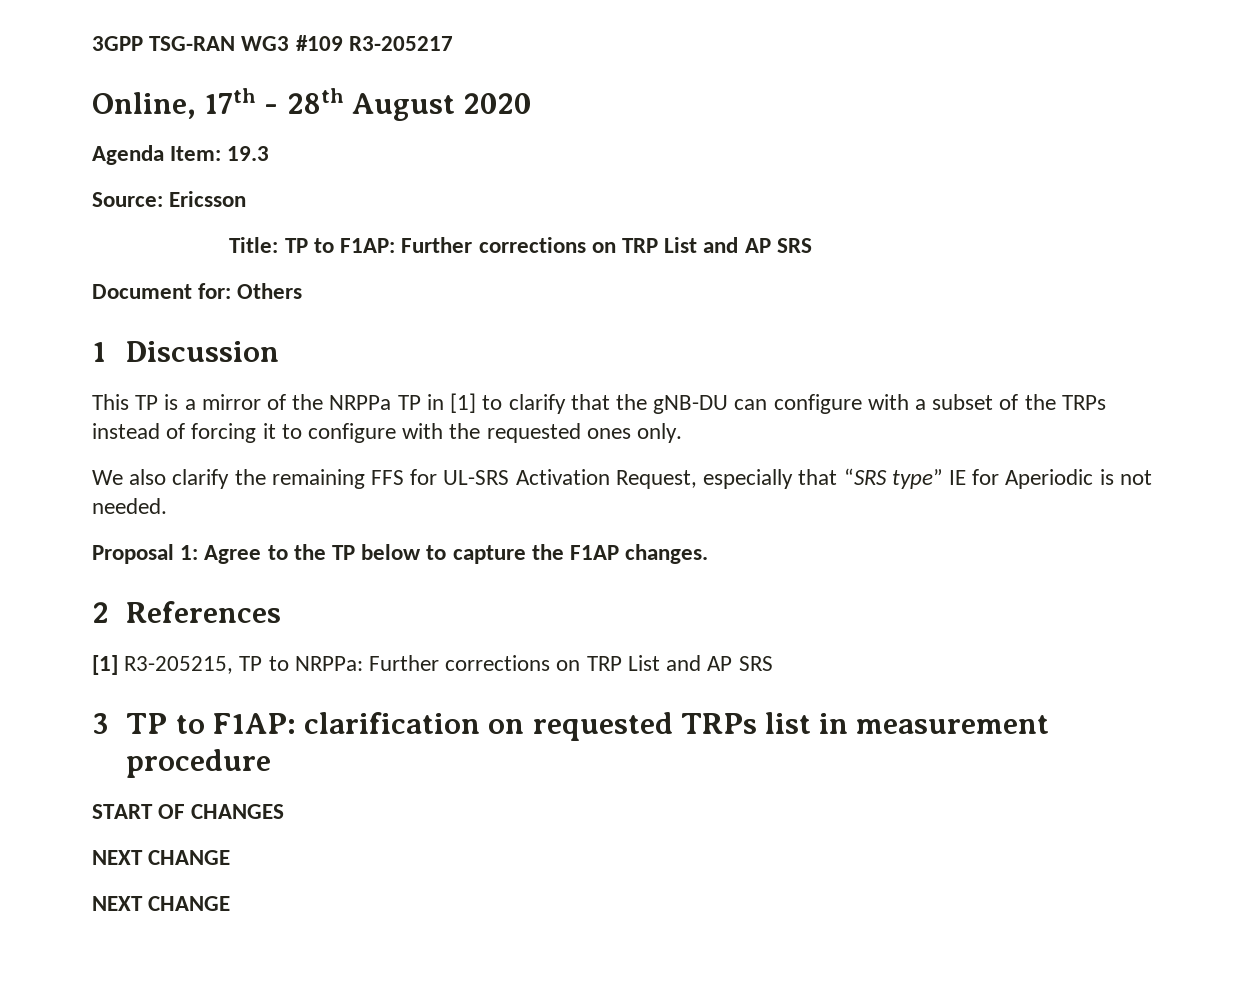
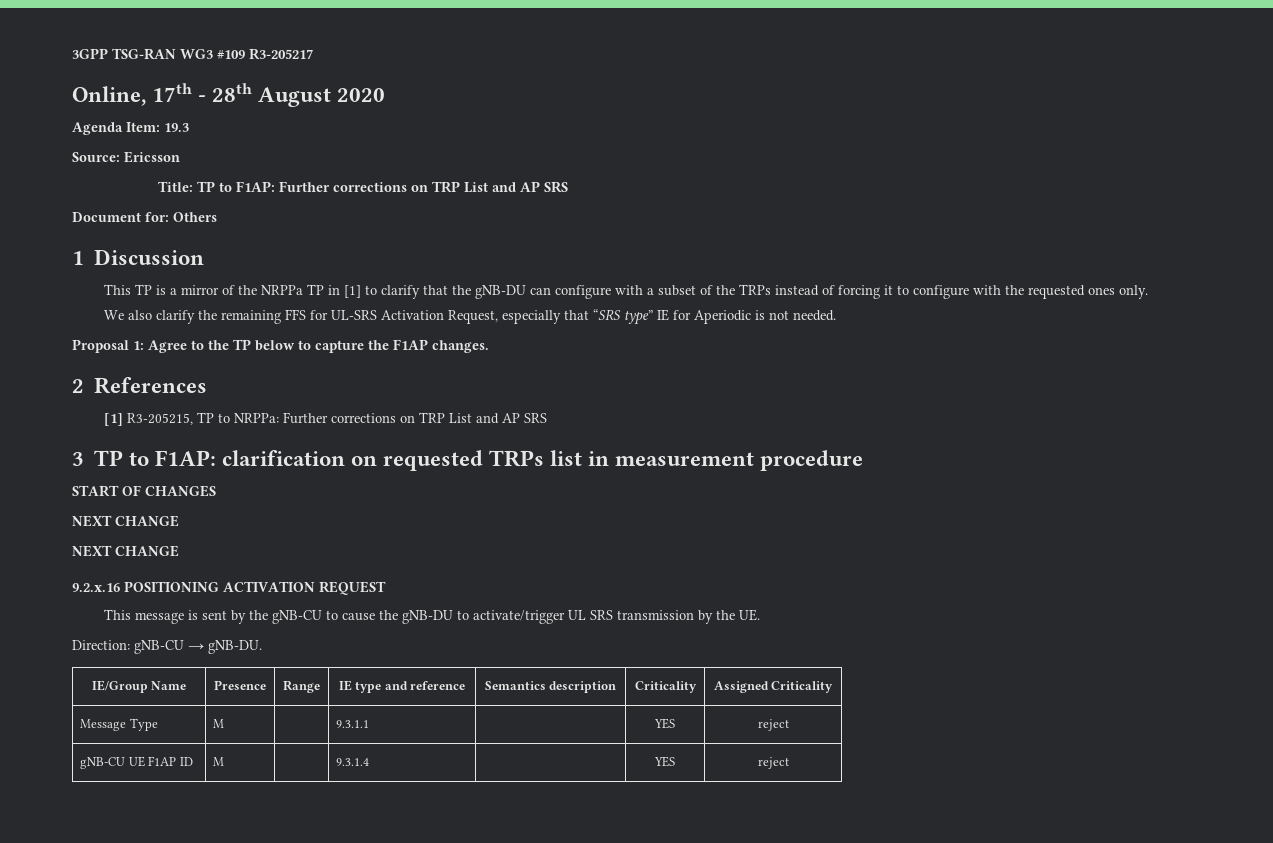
(231, 903) none -> [72,581,386,595] [103,609,760,624] [72,640,262,654] [91,680,187,693] [214,680,266,690] [283,680,320,693] [338,680,466,693] [484,681,617,693] [634,681,697,693] [713,681,834,693] [80,718,158,731] [213,719,225,728] [336,720,370,728] [654,718,675,729] [757,719,789,731] [80,756,193,769] [213,757,225,766] [336,758,370,766] [654,756,675,767] [757,757,789,769] // 9.2.x.16 POSITIONING ACTIVATION REQUEST // This message is sent by the gNB-CU to cause the gNB-DU to activate/trigger UL SRS transmission by the UE. // Direction: gNB-CU → gNB-DU. // IE/Group Name | Presence | Range | IE type and reference | Semantics description | Criticality | Assigned Criticality // Message Type | M | | 9.3.1.1 | | YES | reject // gNB-CU UE F1AP ID | M | | 9.3.1.4 | | YES | reject

